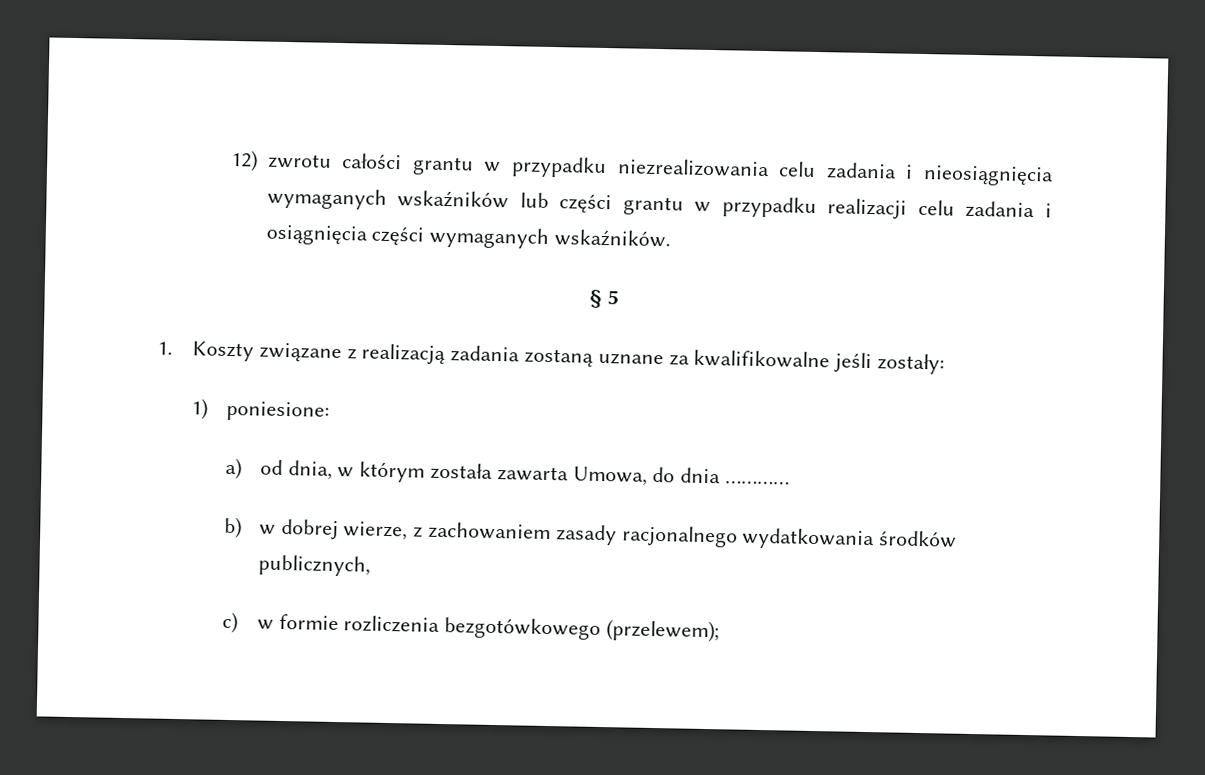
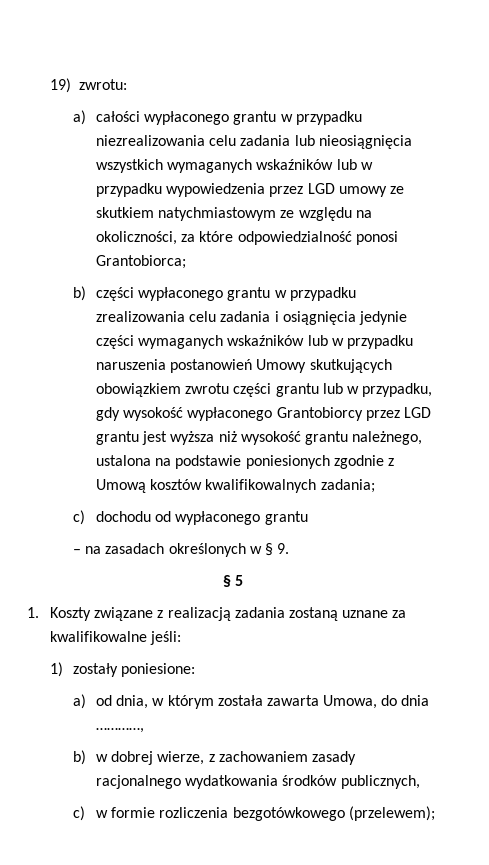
[230,149,403,172] 12) zwrotu całości -> [50,78,127,93] [73,110,230,125] 19) zwrotu: // a) całości wypłaconego
[905,164,1054,187] [266,187,908,220] i nieosiągnięcia wymaganych wskaźników lub części grantu w przypadku realizacji -> [294,135,412,149] [96,159,373,173] [96,183,404,197] [96,207,372,221] [96,231,398,245] [96,255,187,269] [73,286,356,301] [96,311,186,322] lub nieosiągnięcia wszystkich wymaganych wskaźników lub w przypadku wypowiedzenia przez LGD umowy ze skutkiem natychmiastowym ze względu na okoliczności, za które odpowiedzialność ponosi Grantobiorca; // b) części wypłaconego grantu w przypadku zrealizowania
(368, 235) none -> [358,311,407,325] jedynie
[554,229,672,248] wskaźników. -> [227,335,413,349] [96,359,392,373] [96,383,433,397] [96,407,431,421] [96,431,423,445] [96,455,394,469] [96,479,375,493] [73,510,308,525] [73,543,290,557] wskaźników lub w przypadku naruszenia postanowień Umowy skutkujących obowiązkiem zwrotu części grantu lub w przypadku, gdy wysokość wypłaconego Grantobiorcy przez LGD grantu jest wyższa niż wysokość grantu należnego, ustalona na podstawie poniesionych zgodnie z Umową kosztów kwalifikowalnych zadania; // c) dochodu od wypłaconego grantu // – na zasadach określonych w § 9.
[834,352,945,375] jeśli zostały: -> [150,631,182,645] jeśli:
(208, 409) none -> [73,663,119,677] zostały
[725,480,791,485] ………… -> [96,728,145,733] …………,

